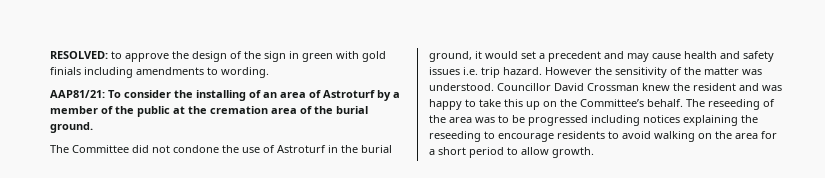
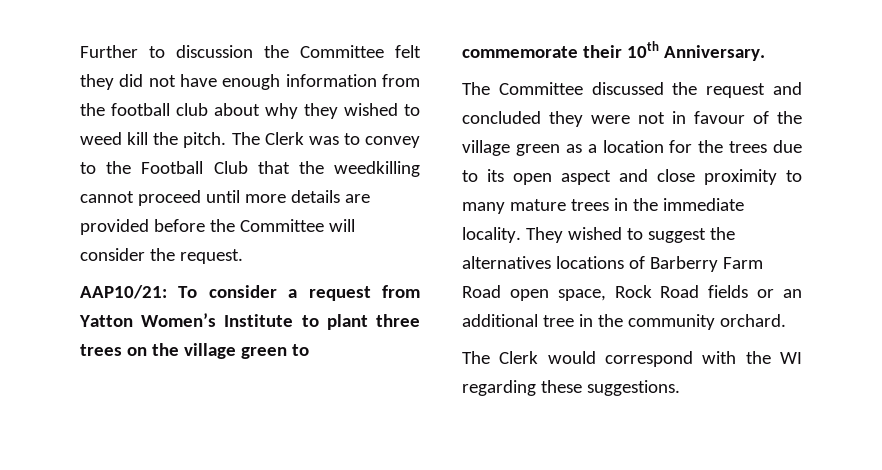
[50,51,386,62] [50,67,269,78] [50,90,400,101] [50,106,368,117] [50,122,93,133] [50,145,392,153] [429,51,774,62] [429,67,762,78] [429,83,782,91] [429,99,775,110] [429,115,758,126] [429,131,777,142] [429,147,594,158] RESOLVED: to approve the design of the sign in green with gold finials including amendments to wording. // AAP81/21: To consider the installing of an area of Astroturf by a member of the public at the cremation area of the burial ground. // The Committee did not condone the use of Astroturf in the burial ground, it would set a precedent and may cause health and safety issues i.e. trip hazard. However the sensitivity of the matter was understood. Councillor David Crossman knew the resident and was happy to take this up on the Committee’s behalf. The reseeding of the area was to be progressed including notices explaining the reseeding to encourage residents to avoid walking on the area for a short period to allow growth. -> [80,45,421,58] [80,74,420,90] [80,103,420,119] [80,132,420,148] [80,161,420,177] [80,190,370,206] [80,219,355,235] [80,248,243,264] [80,285,420,301] [79,313,420,330] [80,343,309,359] [462,41,765,61] [462,82,802,98] [462,111,802,127] [462,140,802,156] [462,169,802,185] [462,198,744,214] [462,227,735,243] [462,256,763,272] [462,285,803,301] [462,314,786,330] [462,351,802,367] [462,380,680,396] Further to discussion the Committee felt they did not have enough information from the football club about why they wished to weed kill the pitch. The Clerk was to convey to the Football Club that the weedkilling cannot proceed until more details are provided before the Committee will consider the request. // AAP10/21: To consider a request from Yatton Women’s Institute to plant three trees on the village green to commemorate their 10th Anniversary. // The Committee discussed the request and concluded they were not in favour of the village green as a location for the trees due to its open aspect and close proximity to many mature trees in the immediate locality. They wished to suggest the alternatives locations of Barberry Farm Road open space, Rock Road fields or an additional tree in the community orchard. // The Clerk would correspond with the WI regarding these suggestions.

